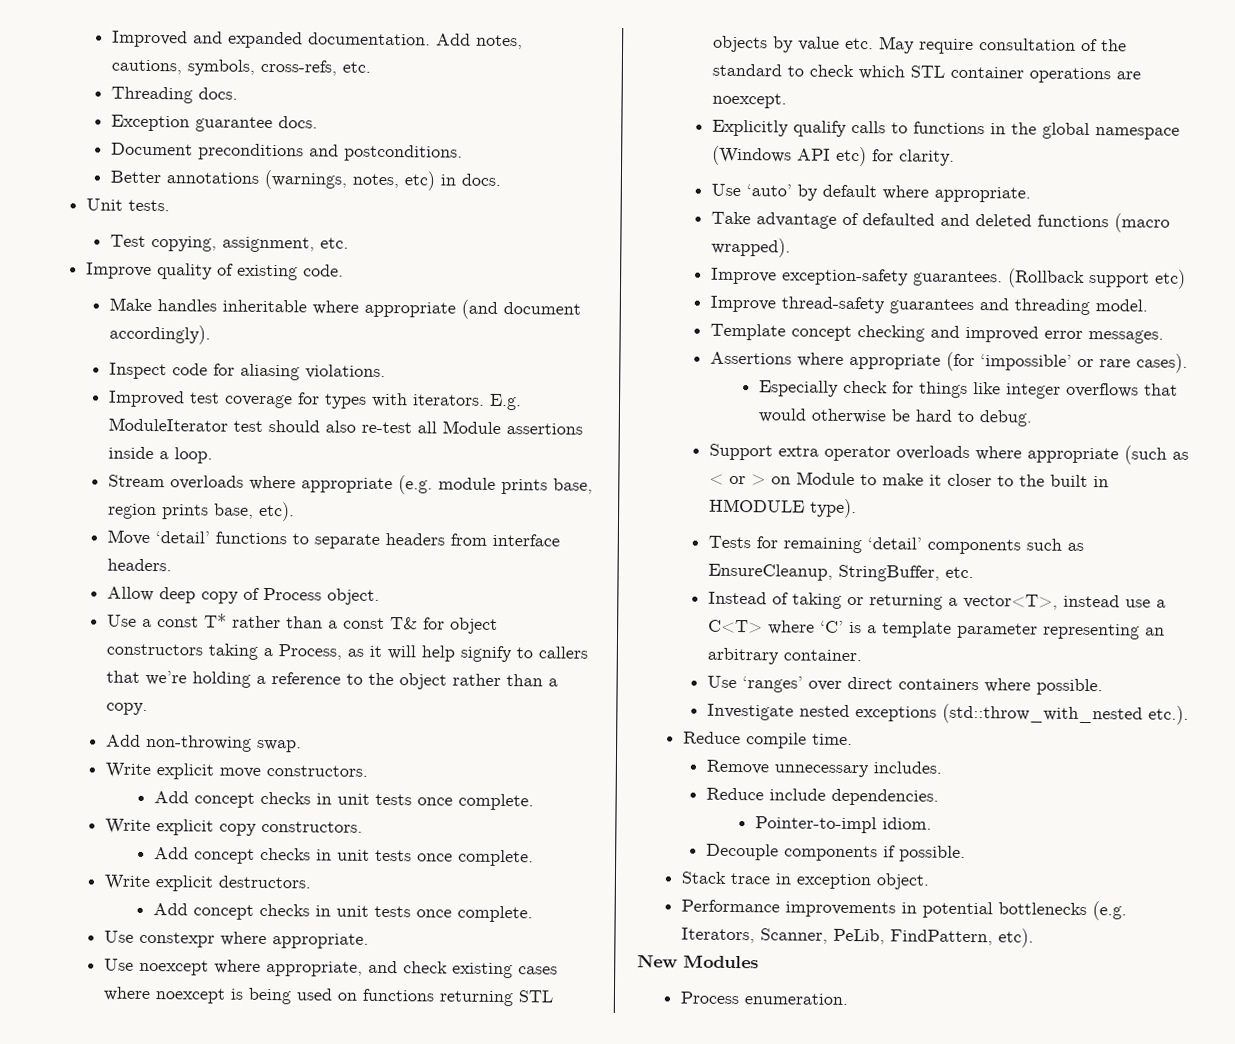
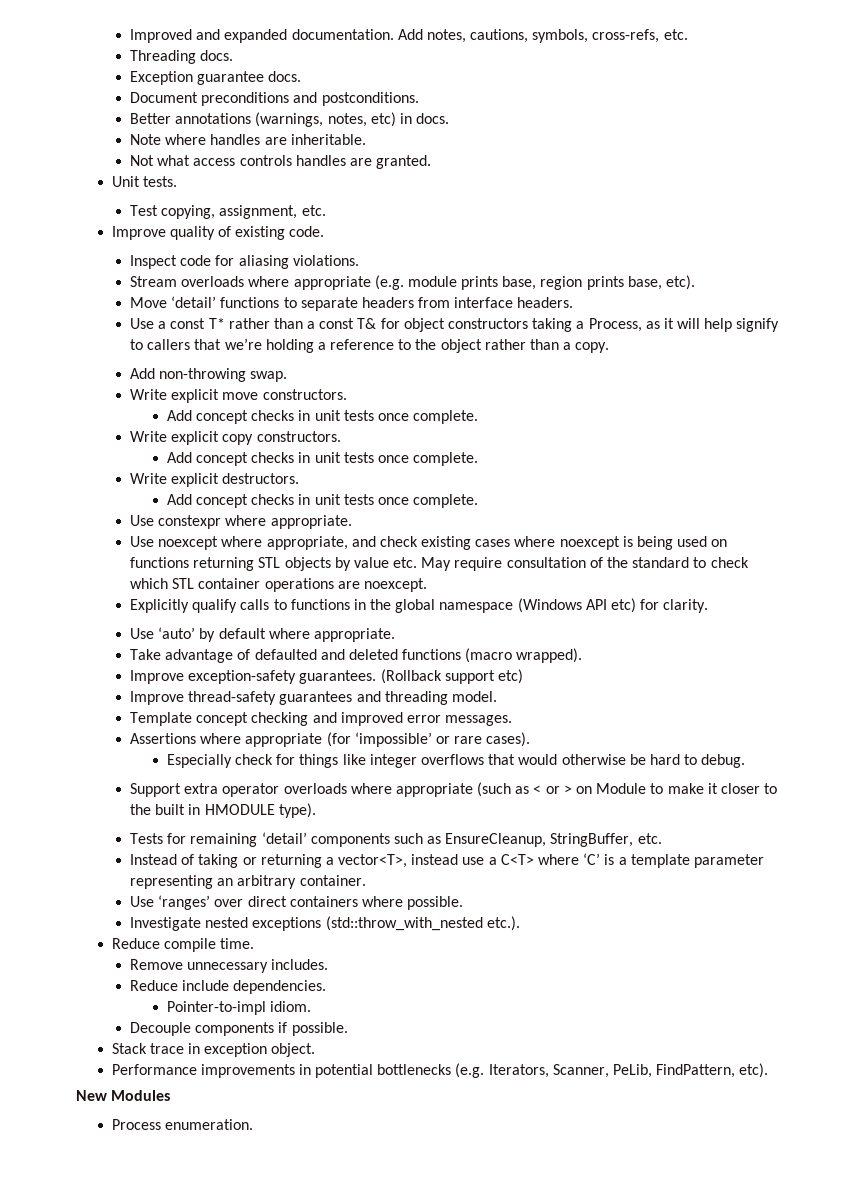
(502, 179) none -> [129,134,366,145] [129,155,432,169] // Note where handles are inheritable. // Not what access controls handles are granted.
[109,297,582,319] [109,324,212,345] // Make handles inheritable where appropriate (and document accordingly). -> (325, 231) none
[108,390,523,411] [108,417,584,435] [108,446,214,464] // Improved test coverage for types with iterators. E.g. ModuleIterator test should also re-test all Module assertions inside a loop. -> (359, 260) none
[107,586,381,605] // Allow deep copy of Process object. -> (574, 302) none

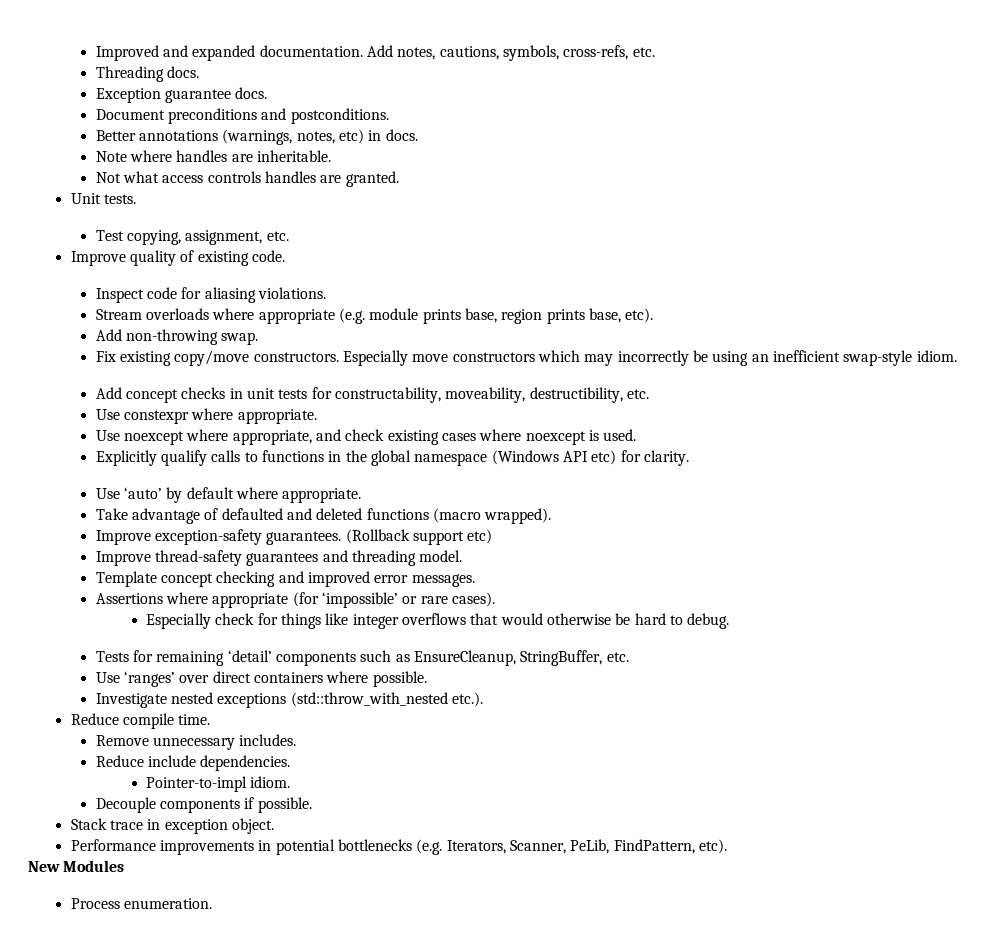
[129,296,574,311] [129,318,780,332] [129,338,610,353] [129,368,288,382] [129,389,347,403] [166,410,479,424] [129,431,341,445] [166,452,479,466] [129,473,300,487] [166,494,479,508] Move ‘detail’ functions to separate headers from interface headers. // Use a const T* rather than a const T& for object constructors taking a Process, as it will help signify to callers that we’re holding a reference to the object rather than a copy. // Add non-throwing swap. // Write explicit move constructors. // Add concept checks in unit tests once complete. // Write explicit copy constructors. // Add concept checks in unit tests once complete. // Write explicit destructors. // Add concept checks in unit tests once complete. -> [95,329,259,345] [95,350,957,366] [95,387,650,403] Add non-throwing swap. // Fix existing copy/move constructors. Especially move constructors which may incorrectly be using an inefficient swap-style idiom. // Add concept checks in unit tests for constructability, moveability, destructibility, etc.
[637,536,728,550] [129,557,749,571] [129,578,427,592] being used on functions returning STL objects by value etc. May require consultation of the standard to check which STL container operations are noexcept. -> [603,429,637,441] used.
[129,782,778,797] [129,803,316,818] // Support extra operator overloads where appropriate (such as < or > on Module to make it closer to the built in HMODULE type). -> (730, 621) none
[129,853,764,868] [129,875,366,889] // Instead of taking or returning a vector<T>, instead use a C<T> where ‘C’ is a template parameter representing an arbitrary container. -> (629, 657) none

